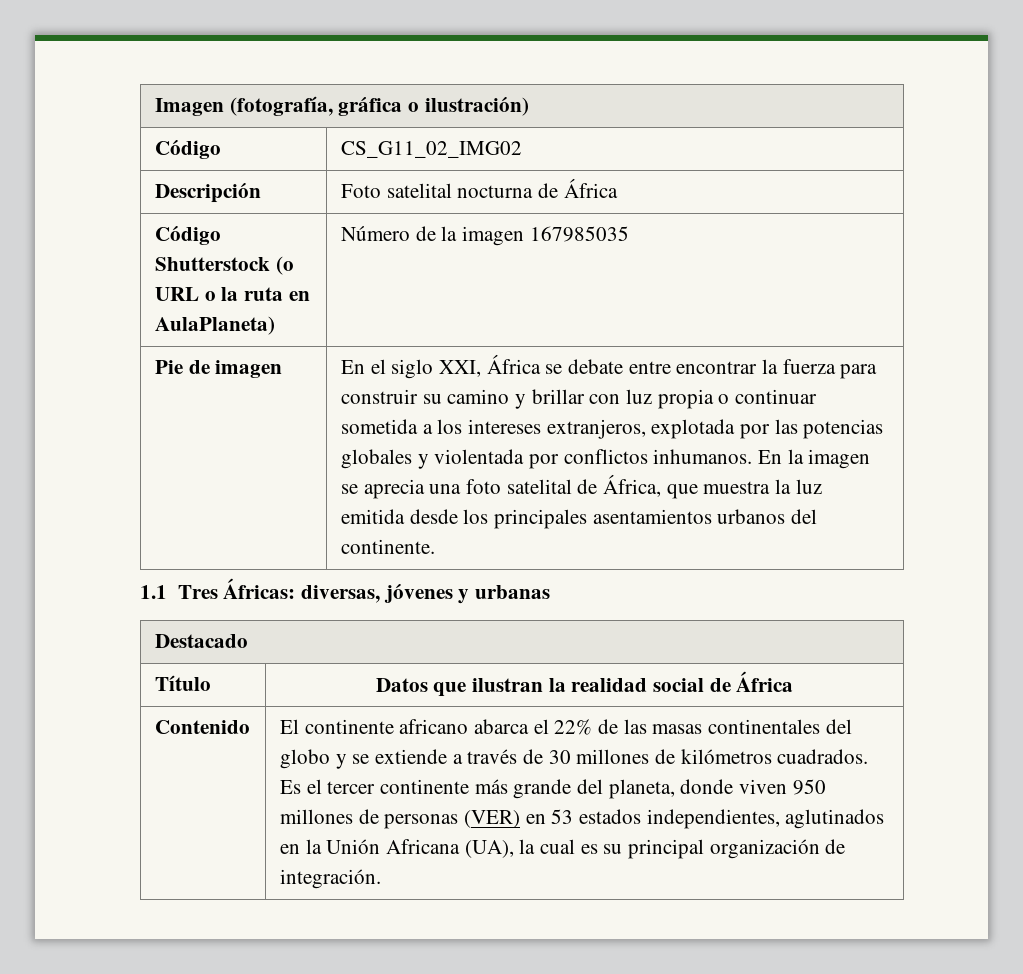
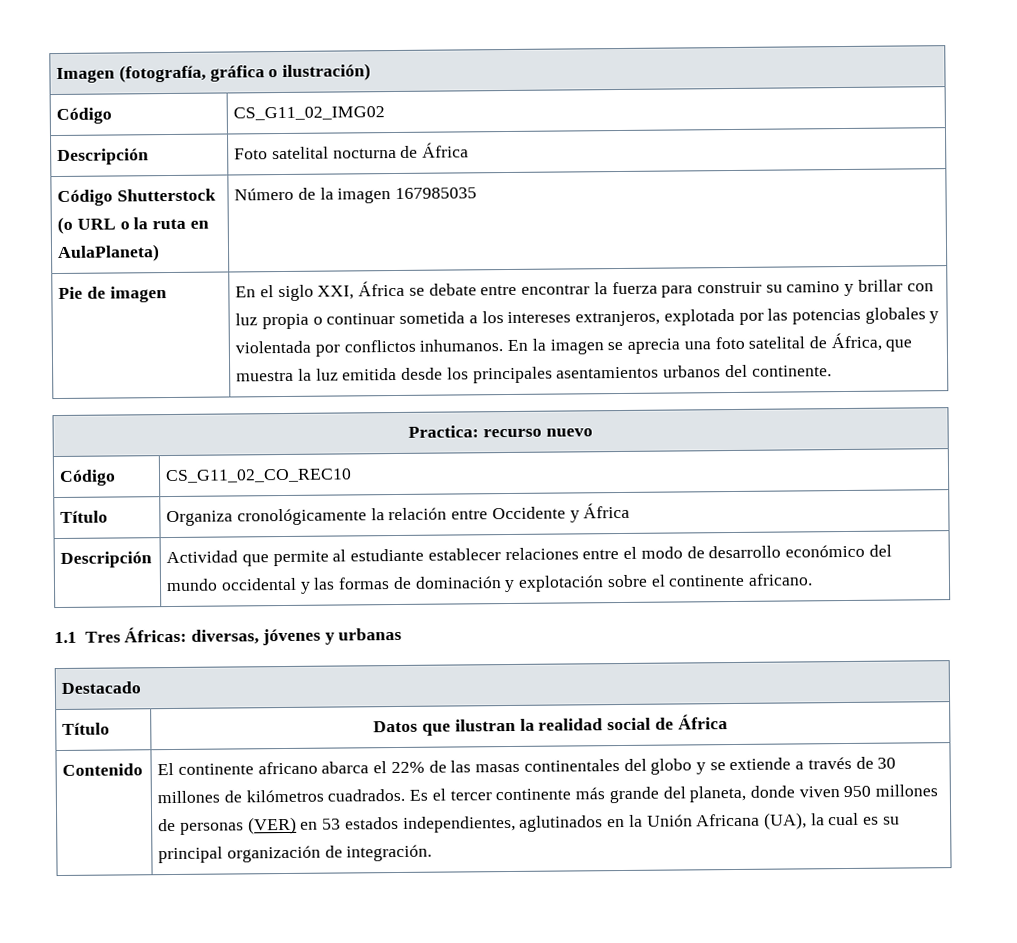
(435, 546) none -> [408,425,593,438] [59,469,117,486] [165,468,353,484] [60,510,109,523] [166,502,631,527] [60,551,153,568] [166,544,892,567] [166,573,813,594] // Practica: recurso nuevo // Código | CS_G11_02_CO_REC10 // Título | Organiza cronológicamente la relación entre Occidente y África // Descripción | Actividad que permite al estudiante establecer relaciones entre el modo de desarrollo económico del mundo occidental y las formas de dominación y explotación sobre el continente africano.

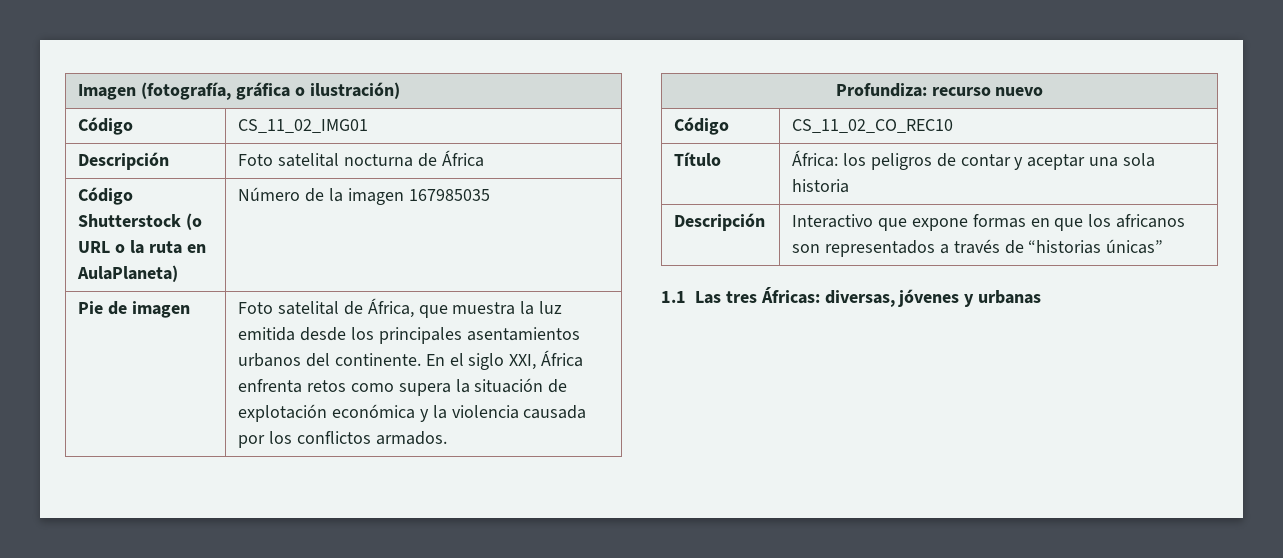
[233,106,386,121] CS_G11_02_IMG02 -> [238,119,369,133] CS_11_02_IMG01
[235,279,934,302] [235,307,940,330] [235,336,745,357] En el siglo XXI, África se debate entre encontrar la fuerza para construir su camino y brillar con luz propia o continuar sometida a los intereses extranjeros, explotada por las potencias globales y violentada por conflictos inhumanos. En la imagen se aprecia una foto -> [238,302,274,314] Foto
[408,425,480,438] // Practica: -> [425,350,584,370] [238,378,568,396] [238,404,587,422] [238,431,447,448] [835,83,927,97] En el siglo XXI, África enfrenta retos como supera la situación de explotación económica y la violencia causada por los conflictos armados. // Profundiza:
[165,468,353,484] [60,510,109,523] [166,502,631,527] [60,551,153,568] [166,544,892,567] [166,573,813,594] CS_G11_02_CO_REC10 // Título | Organiza cronológicamente la relación entre Occidente y África // Descripción | Actividad que permite al estudiante establecer relaciones entre el modo de desarrollo económico del mundo occidental y las formas de dominación y explotación sobre el continente africano. -> [792,119,954,133] [674,152,722,166] [792,150,1156,170] [792,179,850,193] [674,213,766,231] [792,214,1186,231] [792,239,1164,257] CS_11_02_CO_REC10 // Título | África: los peligros de contar y aceptar una sola historia // Descripción | Interactivo que expone formas en que los africanos son representados a través de “historias únicas”
[84,631,121,643] Tres -> [695,291,757,304] Las tres
[61,681,142,694] [62,722,111,735] [373,714,728,736] [62,763,144,776] [157,756,897,776] [157,784,939,804] [158,812,900,835] [158,844,433,864] // Destacado // Título | Datos que ilustran la realidad social de África // Contenido | El continente africano abarca el 22% de las masas continentales del globo y se extiende a través de 30 millones de kilómetros cuadrados. Es el tercer continente más grande del planeta, donde viven 950 millones de personas (VER) en 53 estados independientes, aglutinados en la Unión Africana (UA), la cual es su principal organización de integración. -> (1042, 297) none

